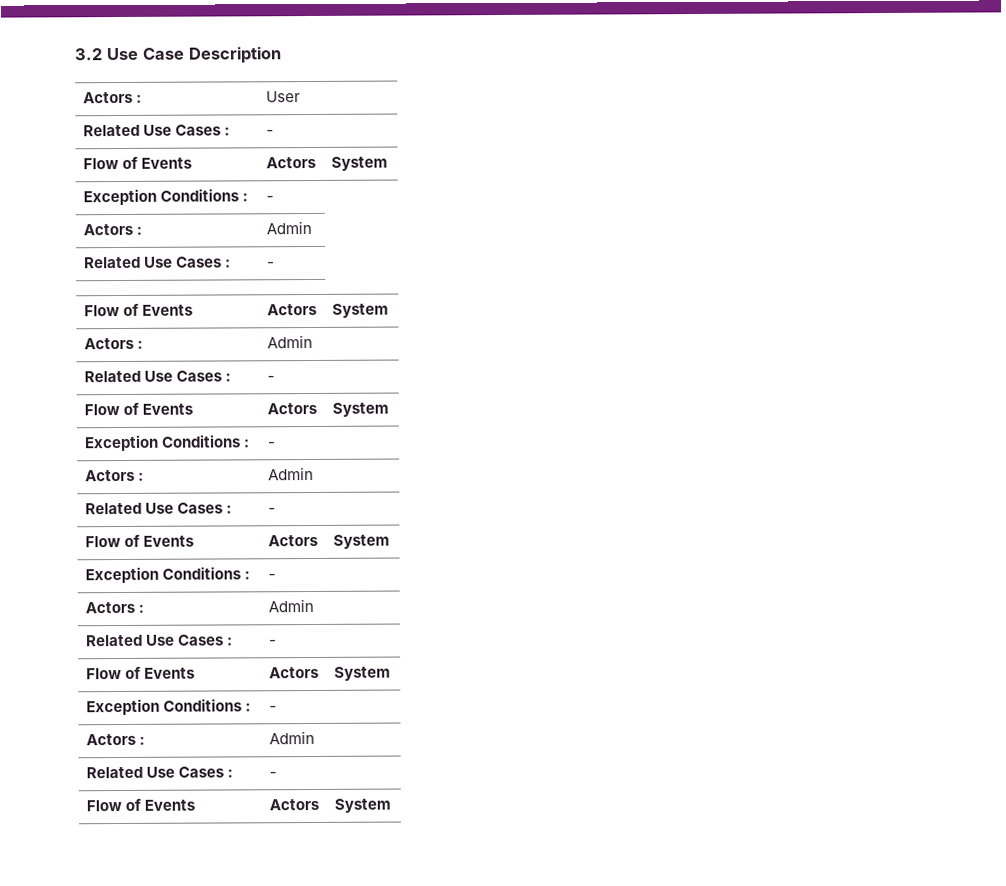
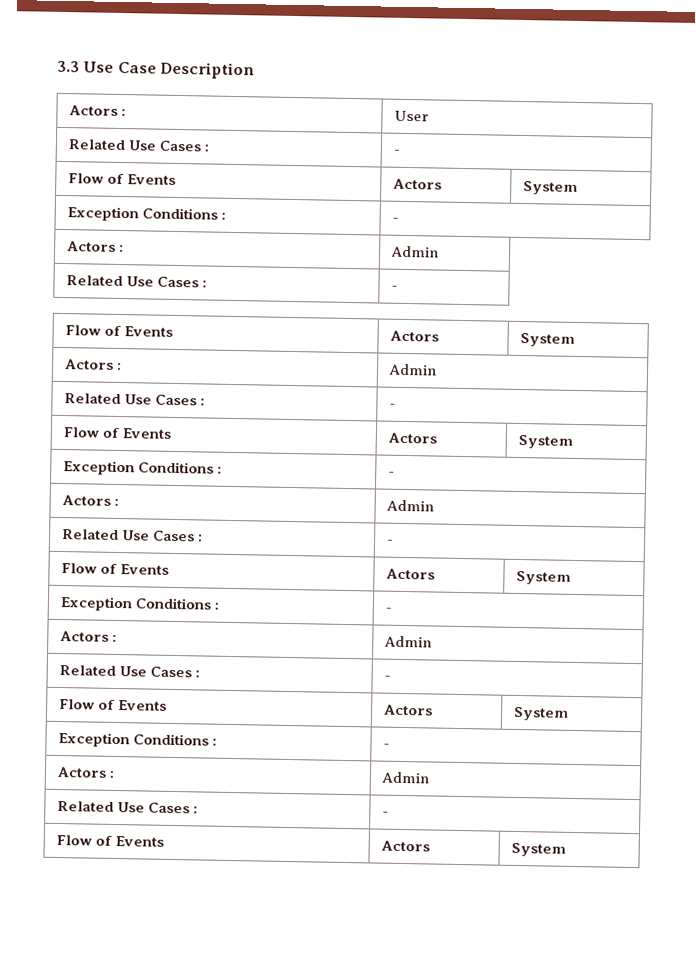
[74,48,102,61] 3.2 -> [57,60,80,73] 3.3

